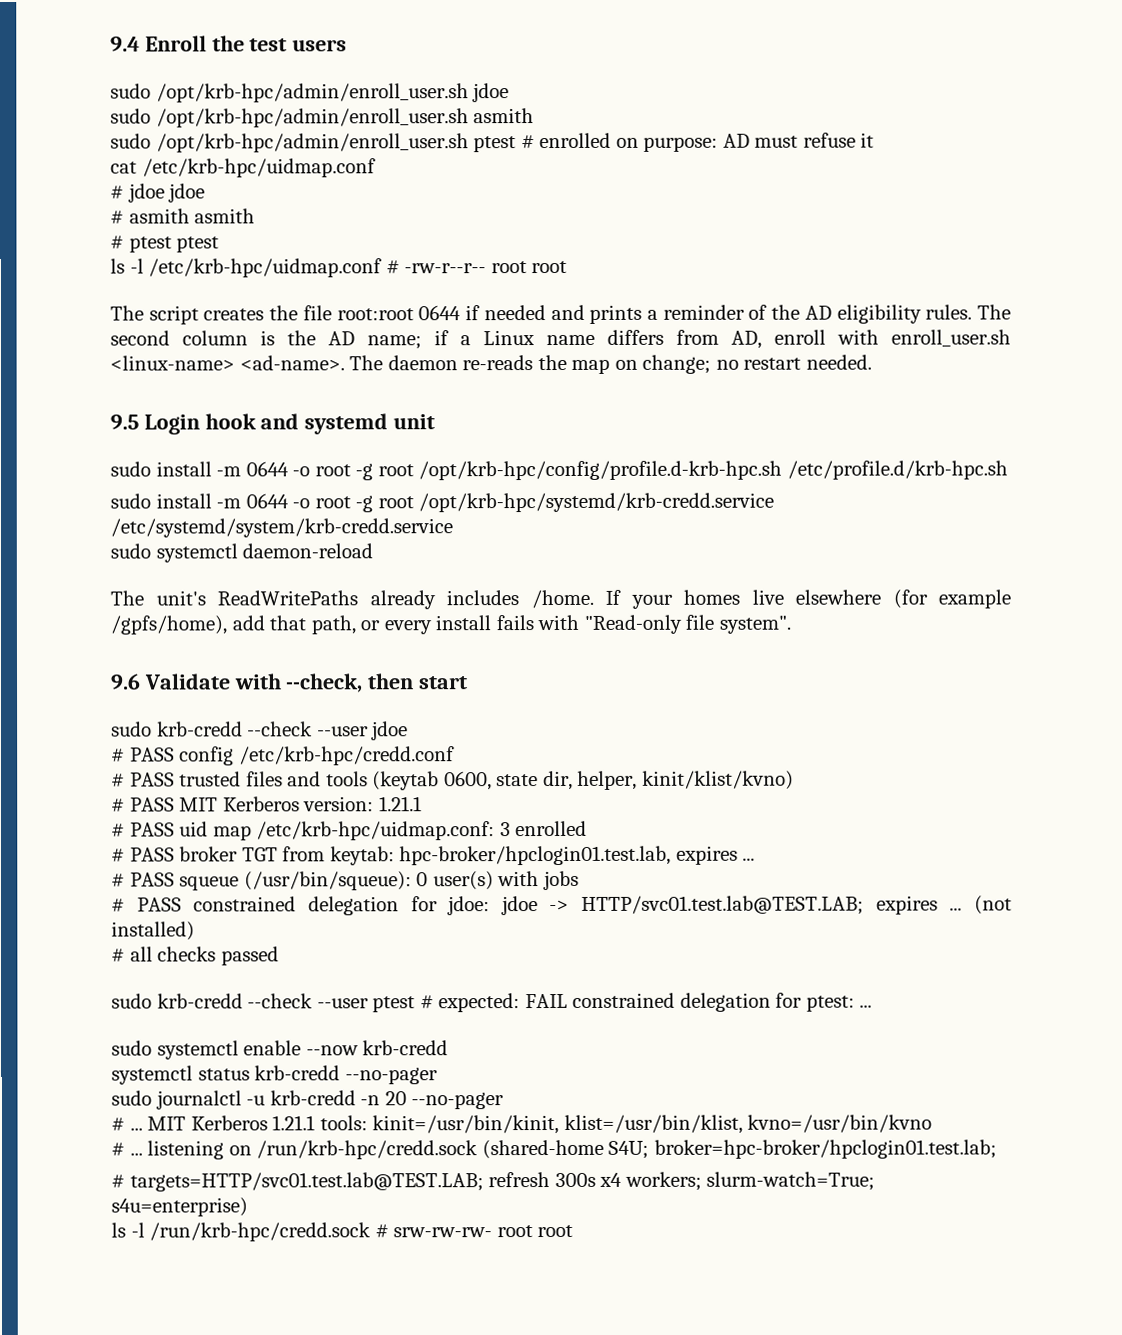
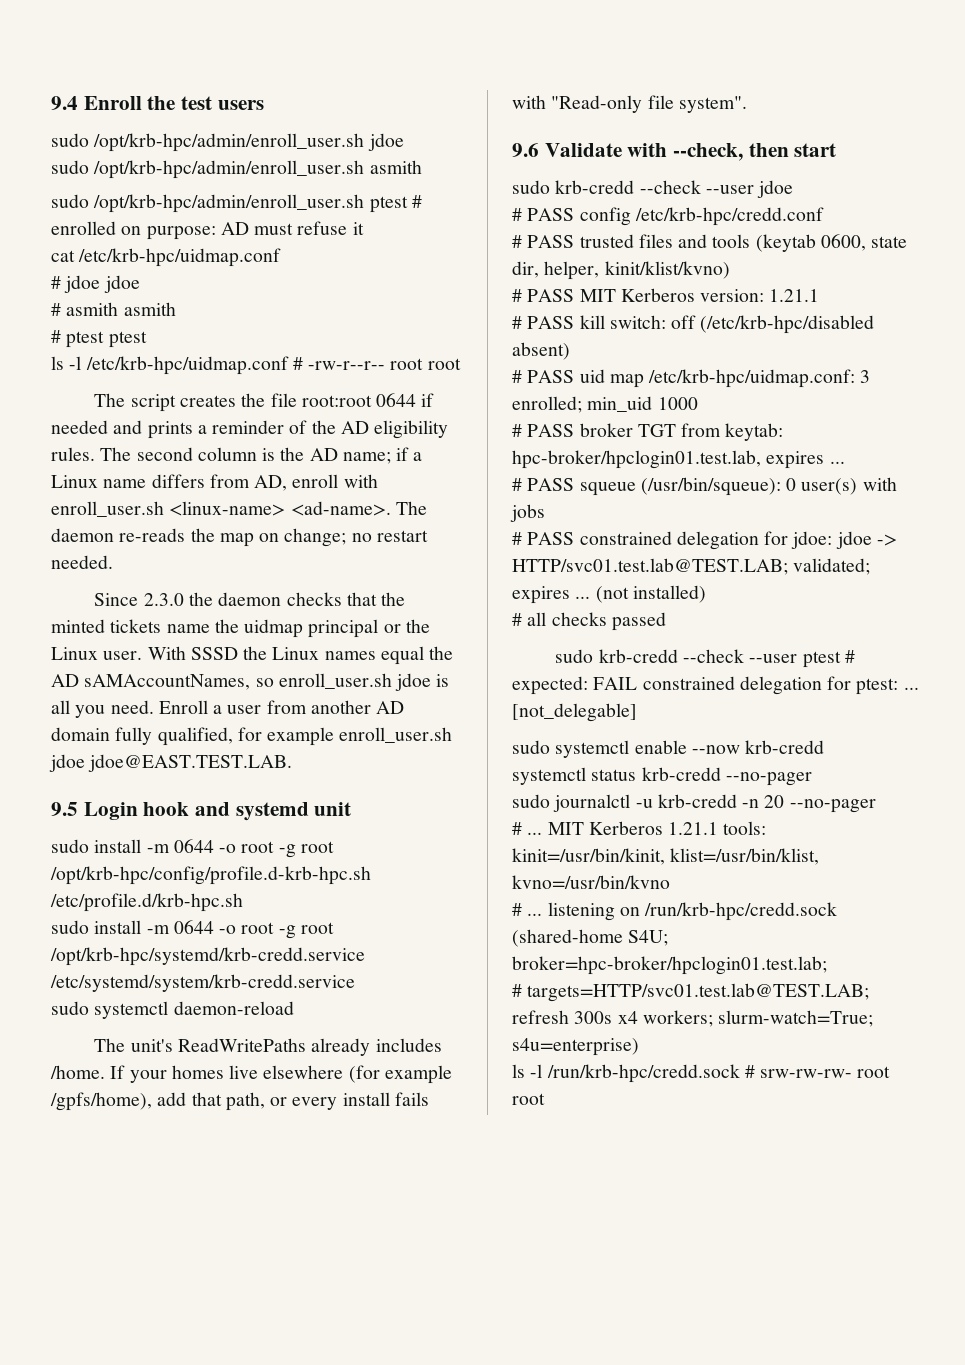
(872, 362) none -> [94,592,406,606] [51,619,430,638] [51,646,454,665] [51,673,450,691] [51,700,405,718] [51,727,453,746] [49,754,293,772] // Since 2.3.0 the daemon checks that the minted tickets name the uidmap principal or the Linux user. With SSSD the Linux names equal the AD sAMAccountNames, so enroll_user.sh jdoe is all you need. Enroll a user from another AD domain fully qualified, for example enroll_user.sh jdoe jdoe@EAST.TEST.LAB.
(422, 804) none -> [512,315,875,334] [512,342,570,360] // # PASS kill switch: off (/etc/krb-hpc/disabled absent)
[515,820,588,837] enrolled -> [512,396,698,413] enrolled; min_uid 1000
(865, 905) none -> [793,558,871,575] validated;
(873, 1006) none -> [512,703,637,722] [not_delegable]

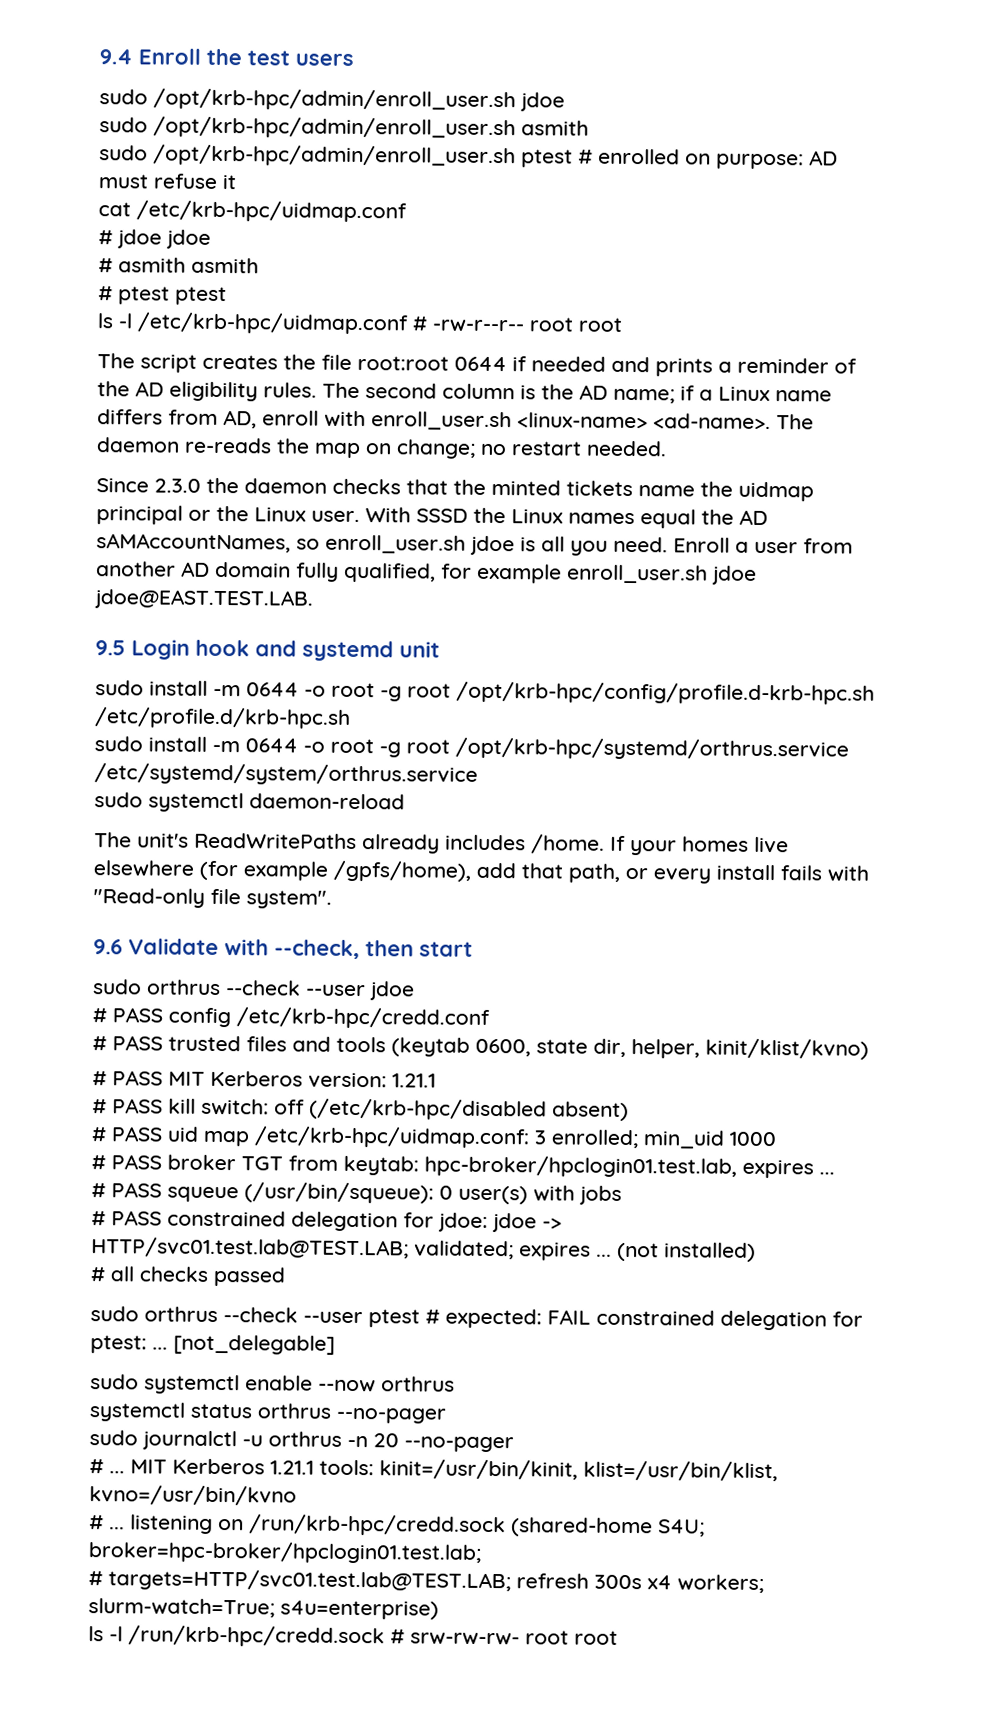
[50,947,365,966] [50,974,355,992] /opt/krb-hpc/systemd/krb-credd.service /etc/systemd/system/krb-credd.service -> [455,737,849,761] [94,763,478,786] /opt/krb-hpc/systemd/orthrus.service /etc/systemd/system/orthrus.service
[555,180,635,194] krb-credd -> [147,979,221,996] orthrus
[598,649,678,663] krb-credd -> [144,1306,218,1323] orthrus
[745,740,825,754] krb-credd -> [381,1376,455,1392] orthrus
[641,767,721,781] krb-credd -> [257,1403,332,1419] orthrus
[657,794,737,808] krb-credd -> [268,1431,342,1447] orthrus

